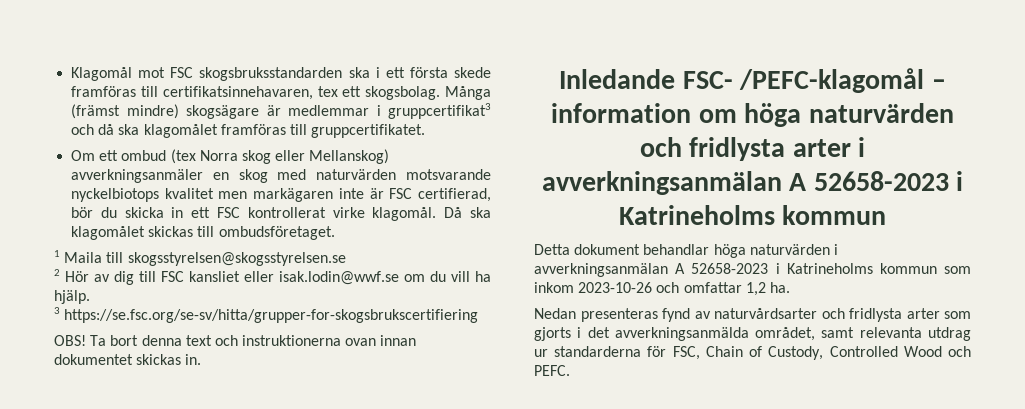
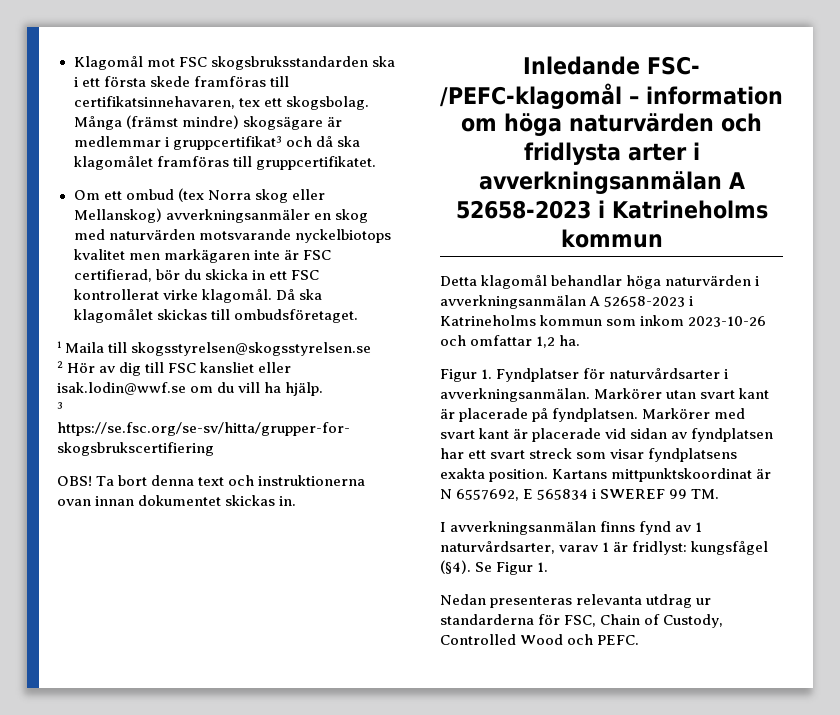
[574,244,641,255] dokument -> [481,275,548,289] klagomål
[534,308,971,322] [534,327,855,341] Nedan presenteras fynd av naturvårdsarter och fridlysta arter som gjorts i det avverkningsanmälda området, samt -> [440,368,729,382] [440,388,770,402] [440,408,746,422] [440,428,774,442] [440,448,738,462] [440,468,772,482] [440,489,720,501] [440,521,703,535] [440,541,769,555] [440,560,549,575] [440,594,573,608] Figur 1. Fyndplatser för naturvårdsarter i avverkningsanmälan. Markörer utan svart kant är placerade på fyndplatsen. Markörer med svart kant är placerade vid sidan av fyndplatsen har ett svart streck som visar fyndplatsens exakta position. Kartans mittpunktskoordinat är N 6557692, E 565834 i SWEREF 99 TM. // I avverkningsanmälan finns fynd av 1 naturvårdsarter, varav 1 är fridlyst: kungsfågel (§4). Se Figur 1. // Nedan presenteras

